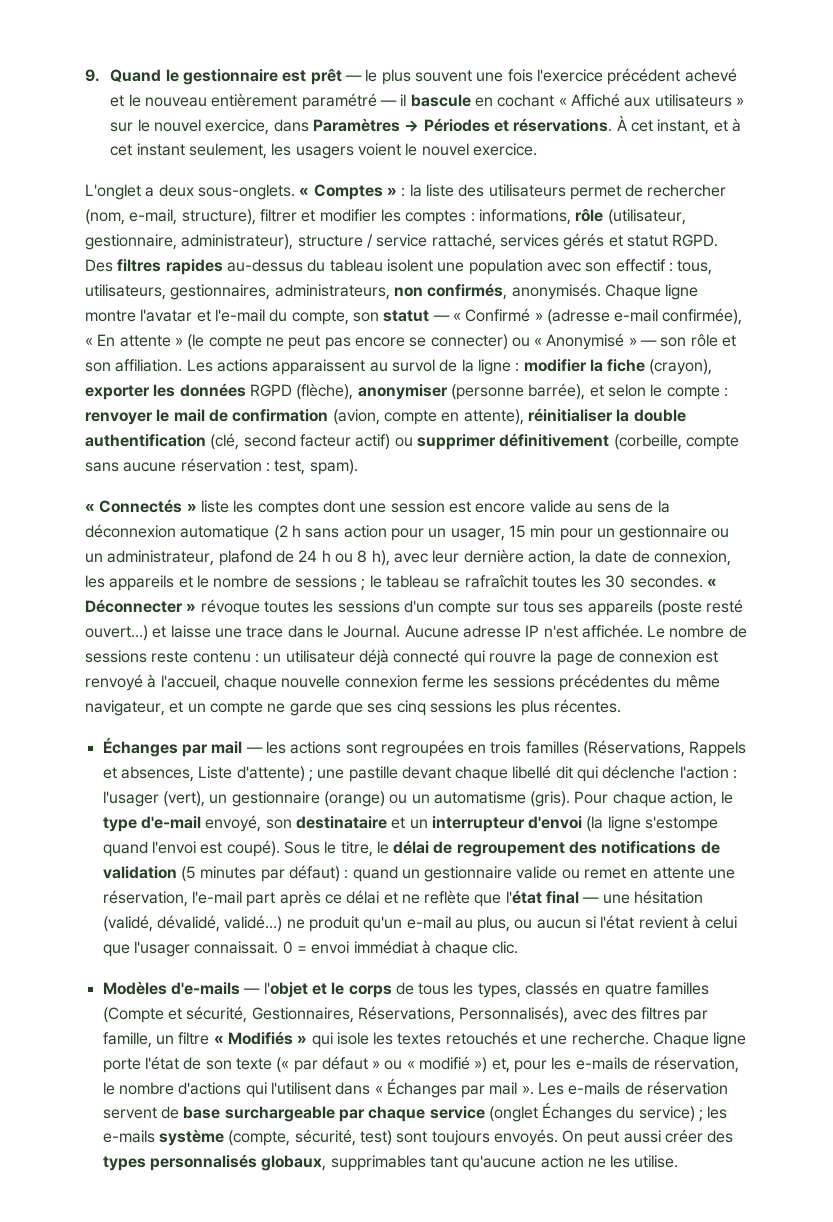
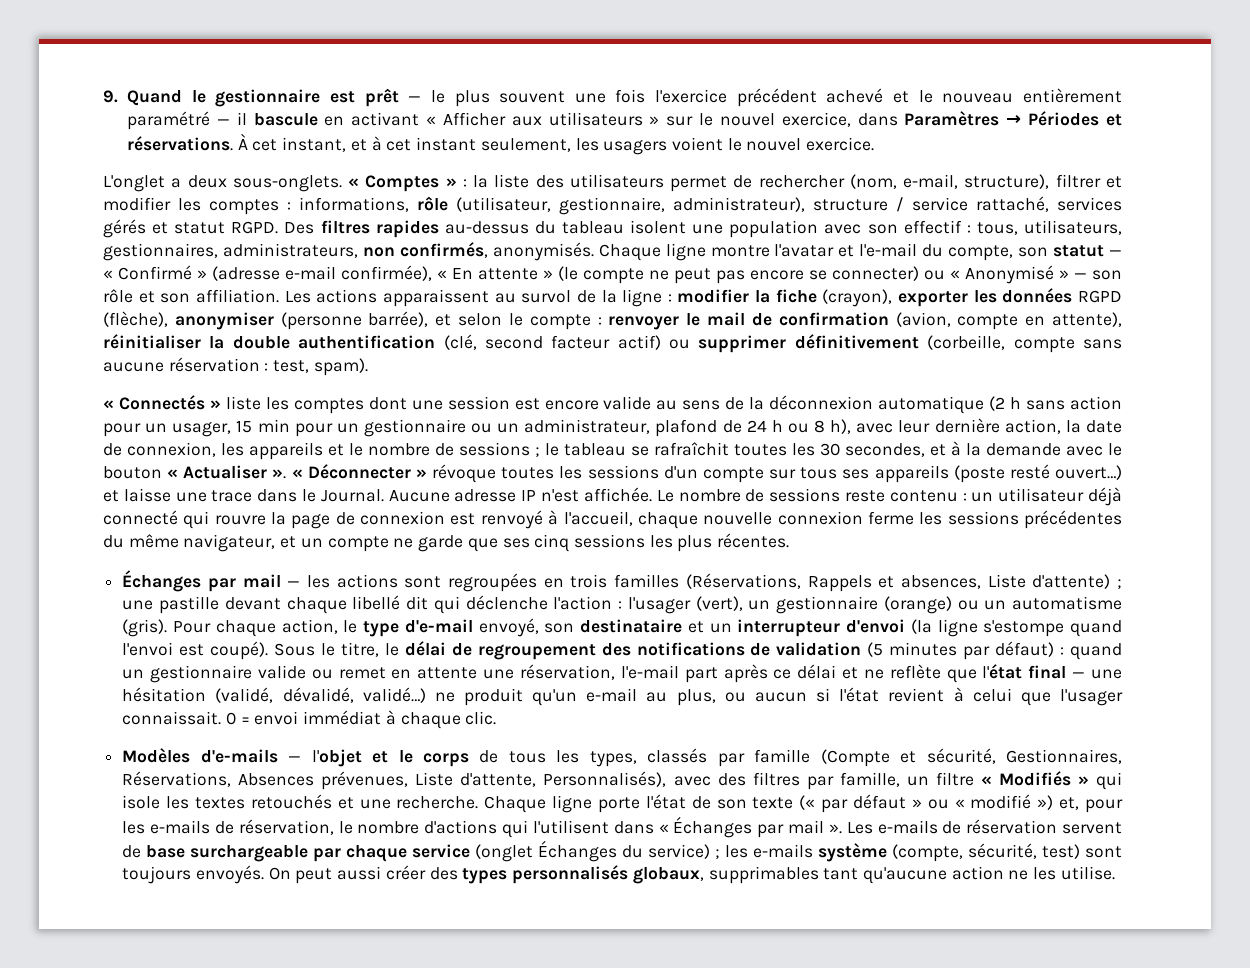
[497,93,620,107] cochant « Affiché -> [351,112,506,126] activant « Afficher
[629,575,703,588] secondes. -> [845,441,1122,457] [103,465,287,479] secondes, et à la demande avec le bouton « Actualiser ».
[582,982,710,998] en quatre familles -> [717,749,811,767] par famille
(455, 1014) none -> [238,771,537,790] Absences prévenues, Liste d'attente,

